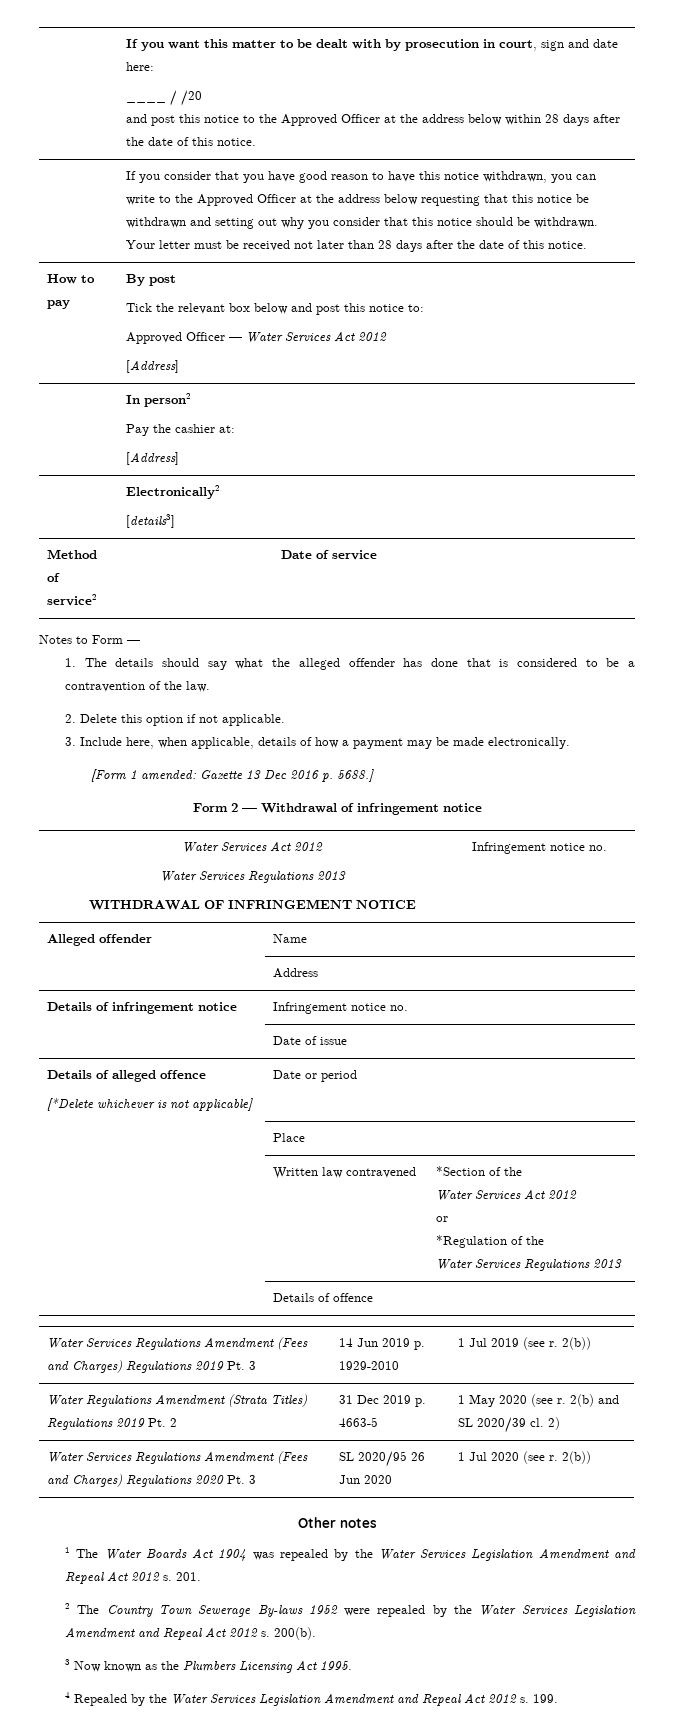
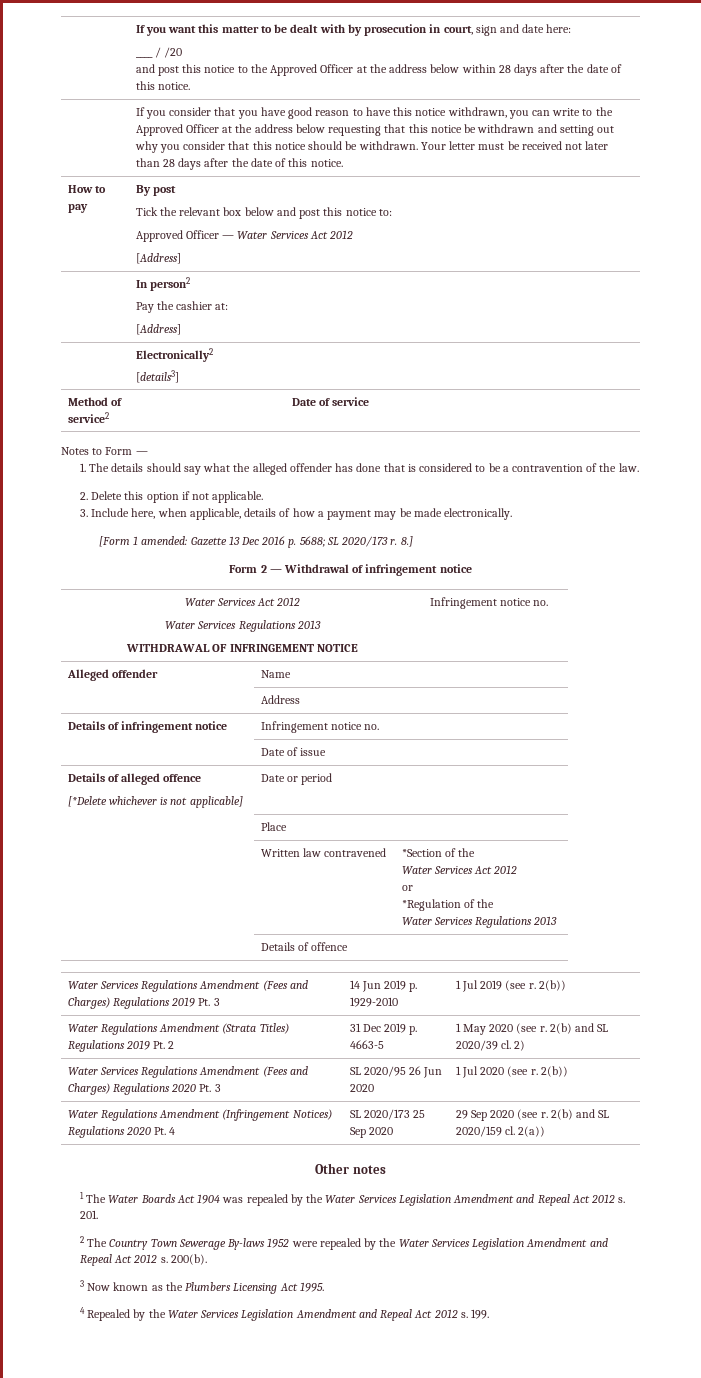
[336,769,374,782] 5688.] -> [299,536,413,547] 5688; SL 2020/173 r. 8.]
(591, 1457) none -> [67,1109,332,1121] [67,1126,176,1138] [349,1109,426,1120] [349,1127,393,1138] [455,1109,610,1121] [455,1126,546,1137] // Water Regulations Amendment (Infringement Notices) Regulations 2020 Pt. 4 | SL 2020/173 25 Sep 2020 | 29 Sep 2020 (see r. 2(b) and SL 2020/159 cl. 2(a))

